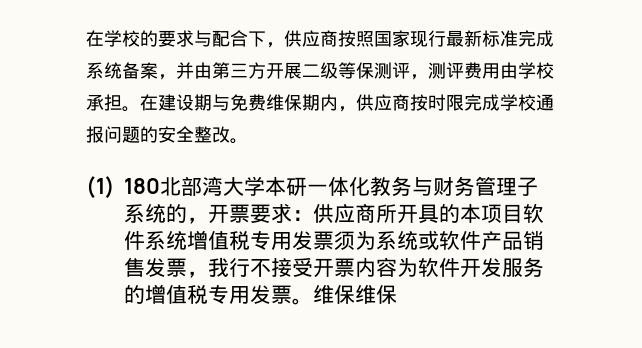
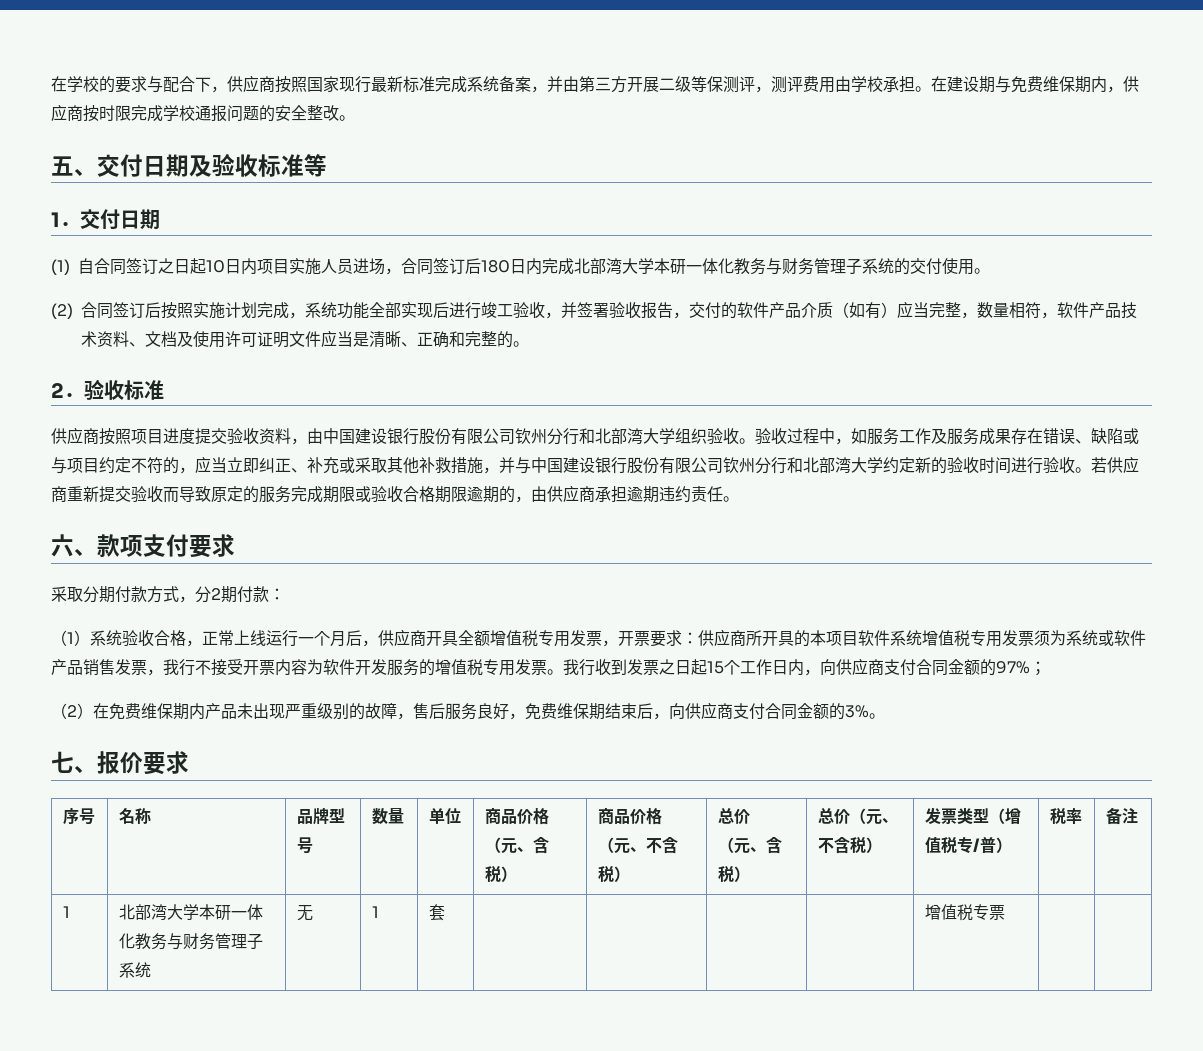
[86,176,160,198] (1) 180 -> [51,153,327,177] [51,209,160,230] [51,258,574,275] 五、交付日期及验收标准等 // 1．交付日期 // (1)自合同签订之日起10日内项目实施人员进场，合同签订后180日内完成
(187, 213) none -> [910,258,990,275] [51,301,1137,319] [81,330,529,348] [51,379,164,400] [51,427,1139,445] [51,456,1139,474] [51,485,739,503] [51,534,235,558] [51,586,285,603] [51,629,602,647] 交付使用。 // (2)合同签订后按照实施计划完成，系统功能全部实现后进行竣工验收，并签署验收报告，交付的软件产品介质（如有）应当完整，数量相符，软件产品技术资料、文档及使用许可证明文件应当是清晰、正确和完整的。 // 2．验收标准 // 供应商按照项目进度提交验收资料，由中国建设银行股份有限公司钦州分行和北部湾大学组织验收。验收过程中，如服务工作及服务成果存在错误、缺陷或与项目约定不符的，应当立即纠正、补充或采取其他补救措施，并与中国建设银行股份有限公司钦州分行和北部湾大学约定新的验收时间进行验收。若供应商重新提交验收而导致原定的服务完成期限或验收合格期限逾期的，由供应商承担逾期违约责任。 // 六、款项支付要求 // 采取分期付款方式，分2期付款： // （1）系统验收合格，正常上线运行一个月后，供应商开具全额增值税专用发票
[313,284,397,304] 维保维保 -> [563,658,1046,676] [51,702,885,720] [51,751,189,775] [62,808,95,825] [118,808,151,824] [296,807,345,825] [296,837,313,854] [371,808,404,825] [428,808,461,824] [484,807,549,825] [484,836,549,854] [484,866,517,882] [597,807,662,825] [597,836,678,854] [597,866,630,882] [717,807,750,824] [717,836,782,854] [717,866,750,882] [817,807,898,825] [817,836,882,854] [924,807,1021,825] [924,836,1012,854] [1049,808,1082,824] [1105,807,1138,825] [62,906,70,918] [118,904,263,920] [118,933,263,950] [118,962,151,978] [296,905,313,921] [371,906,379,918] [428,904,445,921] [924,904,1005,921] 我行收到发票之日起15个工作日内，向供应商支付合同金额的97%； // （2）在免费维保期内产品未出现严重级别的故障，售后服务良好，免费维保期结束后，向供应商支付合同金额的3%。 // 七、报价要求 // 序号 | 名称 | 品牌型号 | 数量 | 单位 | 商品价格（元、含税） | 商品价格（元、不含税） | 总价（元、含税） | 总价（元、不含税） | 发票类型（增值税专/普） | 税率 | 备注 // 1 | 北部湾大学本研一体化教务与财务管理子系统 | 无 | 1 | 套 | | | | | 增值税专票 | |

